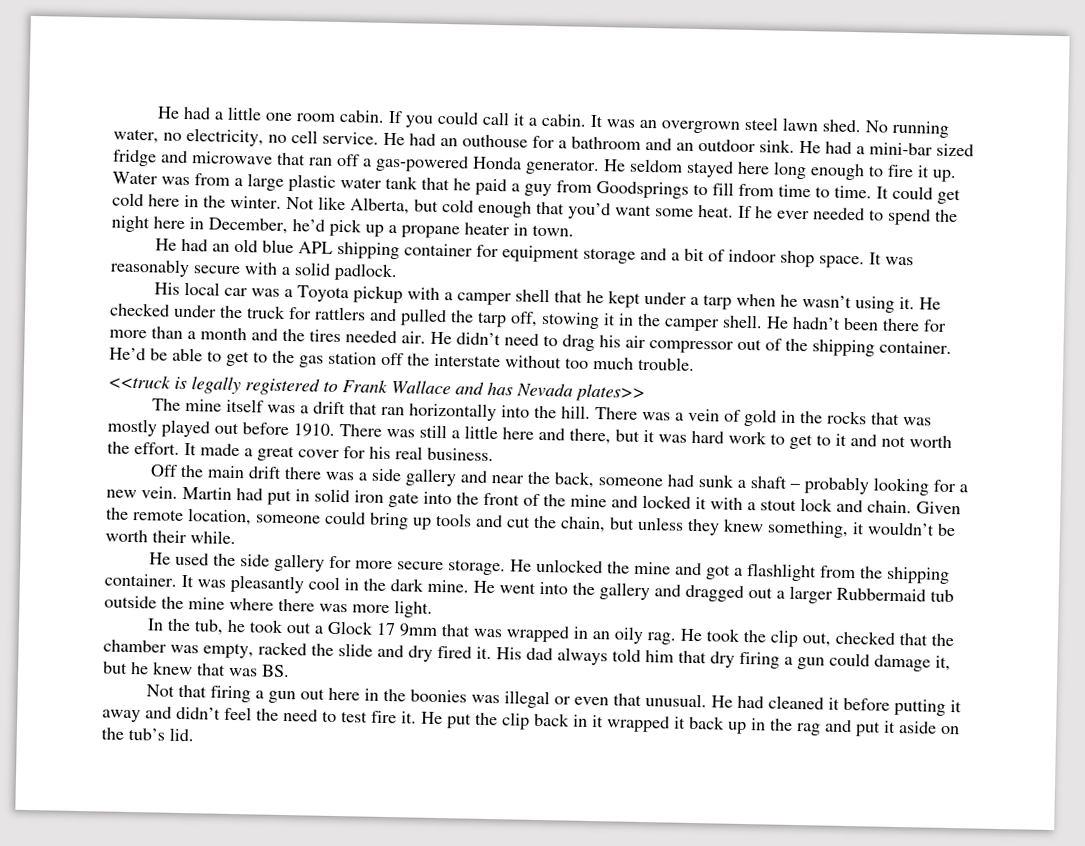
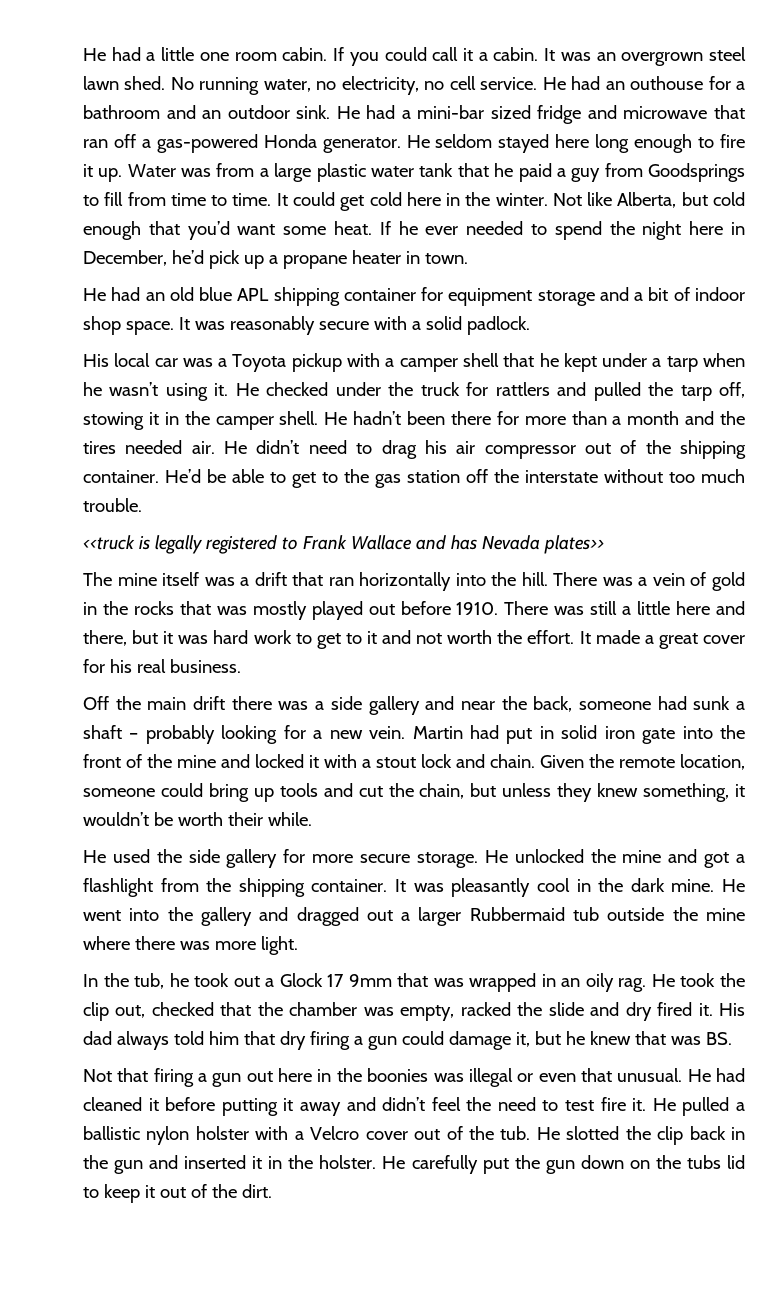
[447,712,960,737] [101,727,194,742] put the clip back in it wrapped it back up in the rag and put it aside on the tub’s lid. -> [682,1097,746,1116] [83,1126,745,1145] [83,1155,745,1174] [83,1184,272,1203] pulled a ballistic nylon holster with a Velcro cover out of the tub. He slotted the clip back in the gun and inserted it in the holster. He carefully put the gun down on the tubs lid to keep it out of the dirt.

